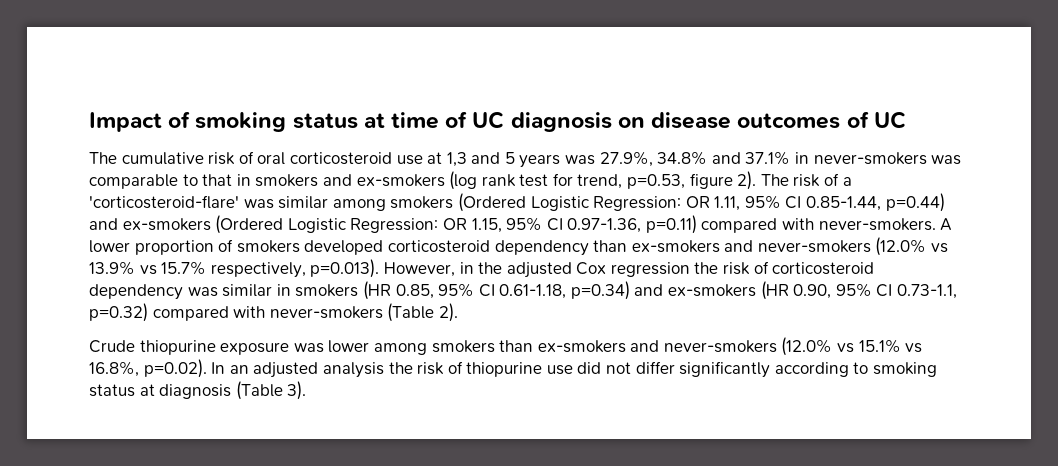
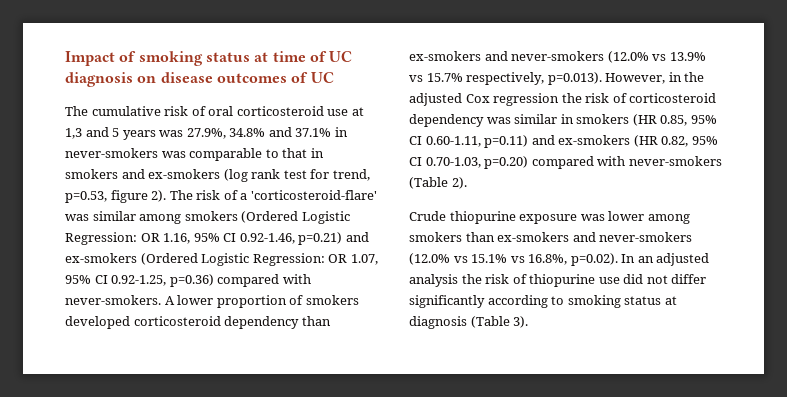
[714,193,945,212] 1.11, 95% CI 0.85-1.44, p=0.44) -> [163,232,343,245] 1.16, 95% CI 0.92-1.46, p=0.21)
[471,215,697,234] 1.15, 95% CI 0.97-1.36, p=0.11) -> [350,254,378,265] [65,274,214,287] 1.07, 95% CI 0.92-1.25, p=0.36)
[499,281,630,300] 0.61-1.18, p=0.34) -> [425,135,529,148] 0.60-1.11, p=0.11)
[793,283,958,299] [89,303,148,322] 0.90, 95% CI 0.73-1.1, p=0.32) -> [661,136,718,147] [409,156,529,169] 0.82, 95% CI 0.70-1.03, p=0.20)

